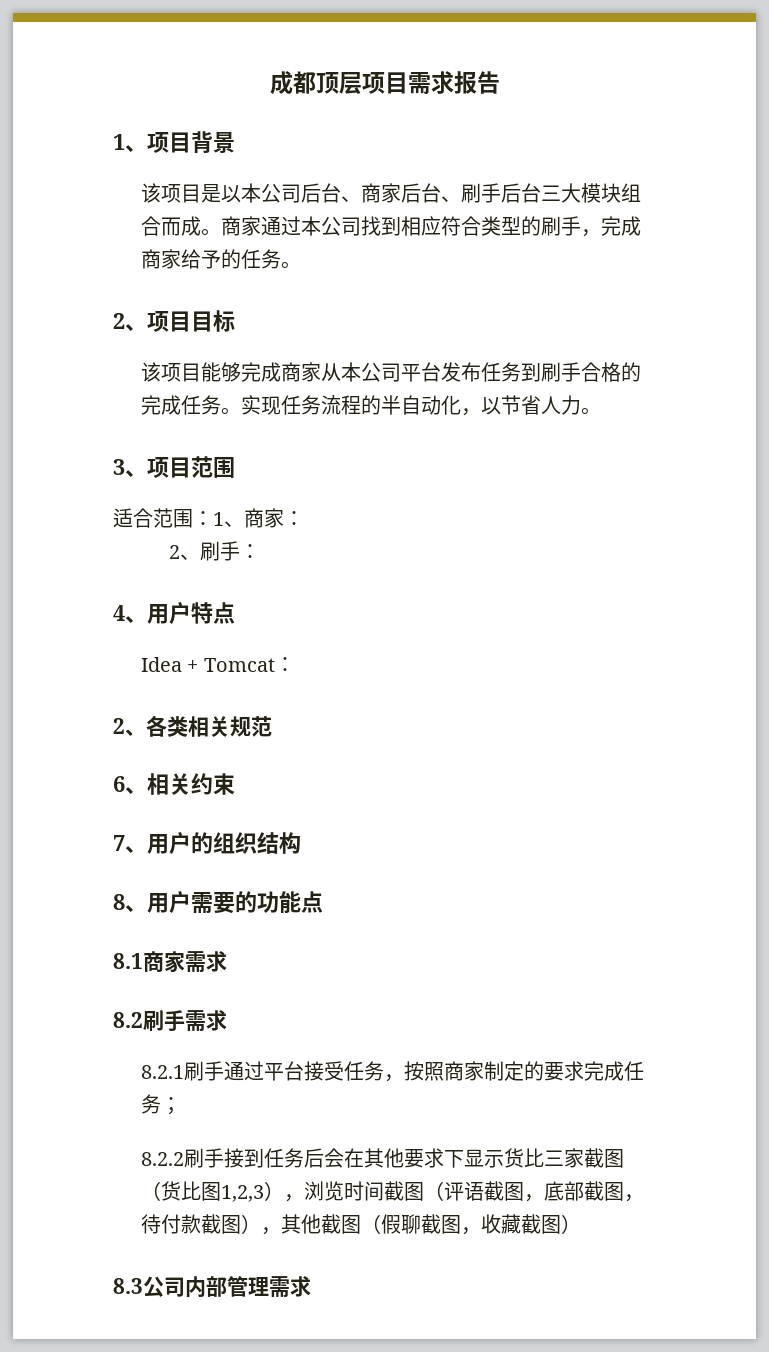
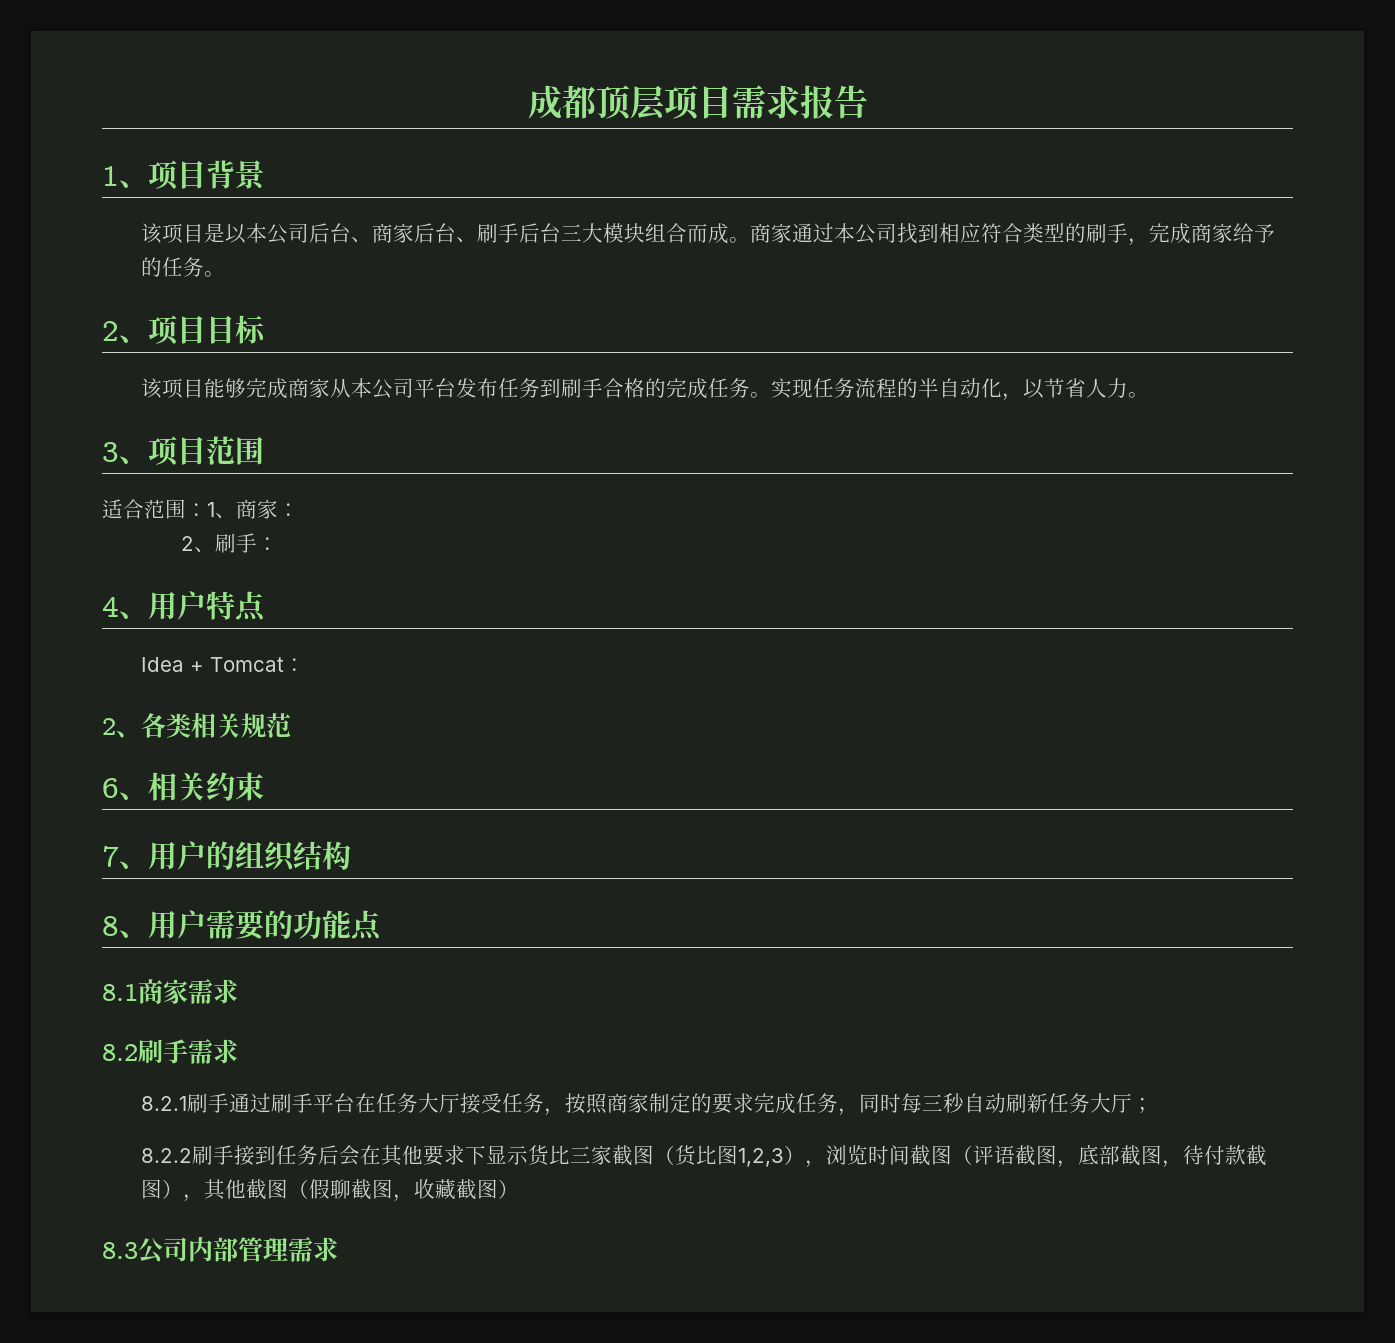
[263,1061,304,1081] 平台 -> [271,1093,461,1113] 刷手平台在任务大厅
(161, 1104) none -> [838,1093,1133,1116] ，同时每三秒自动刷新任务大厅

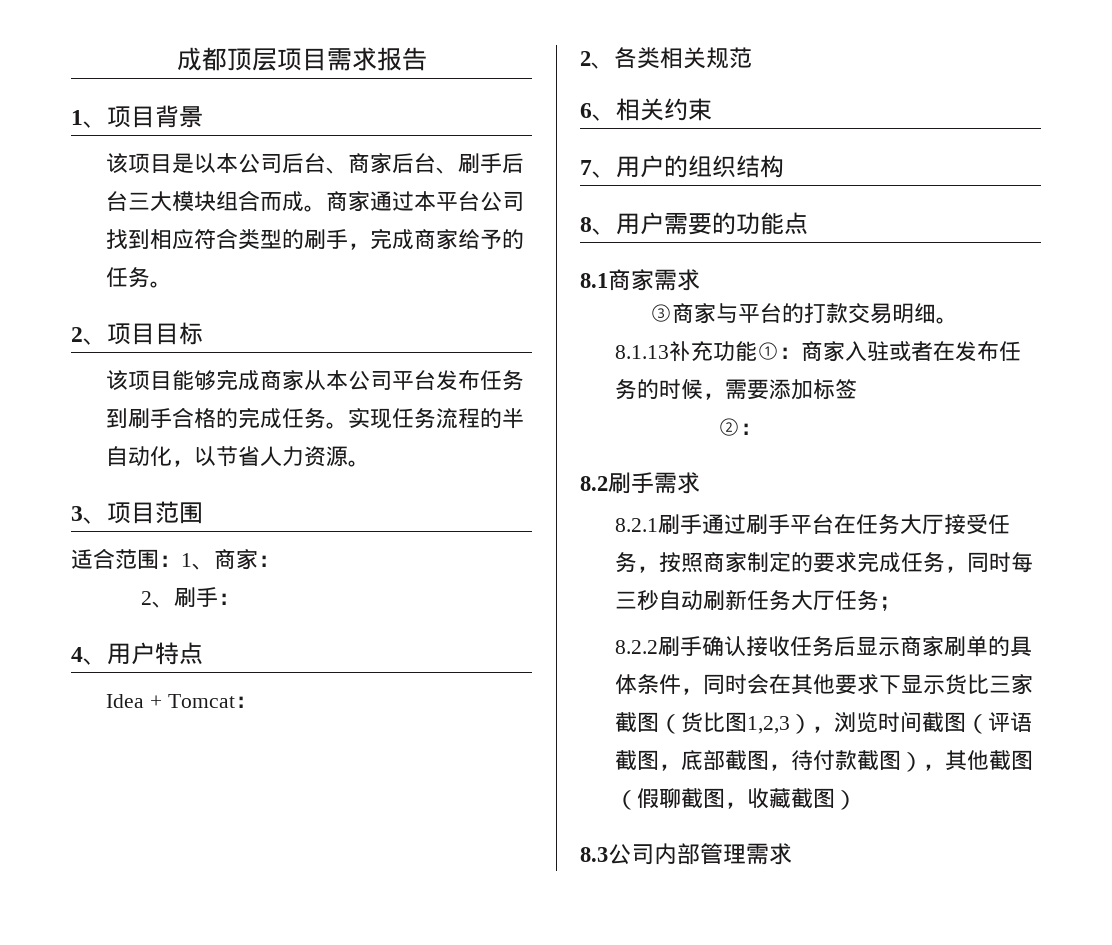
(856, 233) none -> [436,191,481,211] 平台
(1129, 388) none -> [304,446,349,467] 资源
(238, 991) none -> [650,303,959,324] [615,341,1022,362] [615,379,858,400] [718,418,763,436] // ③商家与平台的打款交易明细。 // 8.1.13补充功能①：商家入驻或者在发布任务的时候，需要添加标签 // ②：
(1133, 1103) none -> [835,590,880,611] 任务
[234,1145,340,1166] 接到任务后 -> [702,636,1033,657] [615,674,748,695] 确认接收任务后显示商家刷单的具体条件，同时

